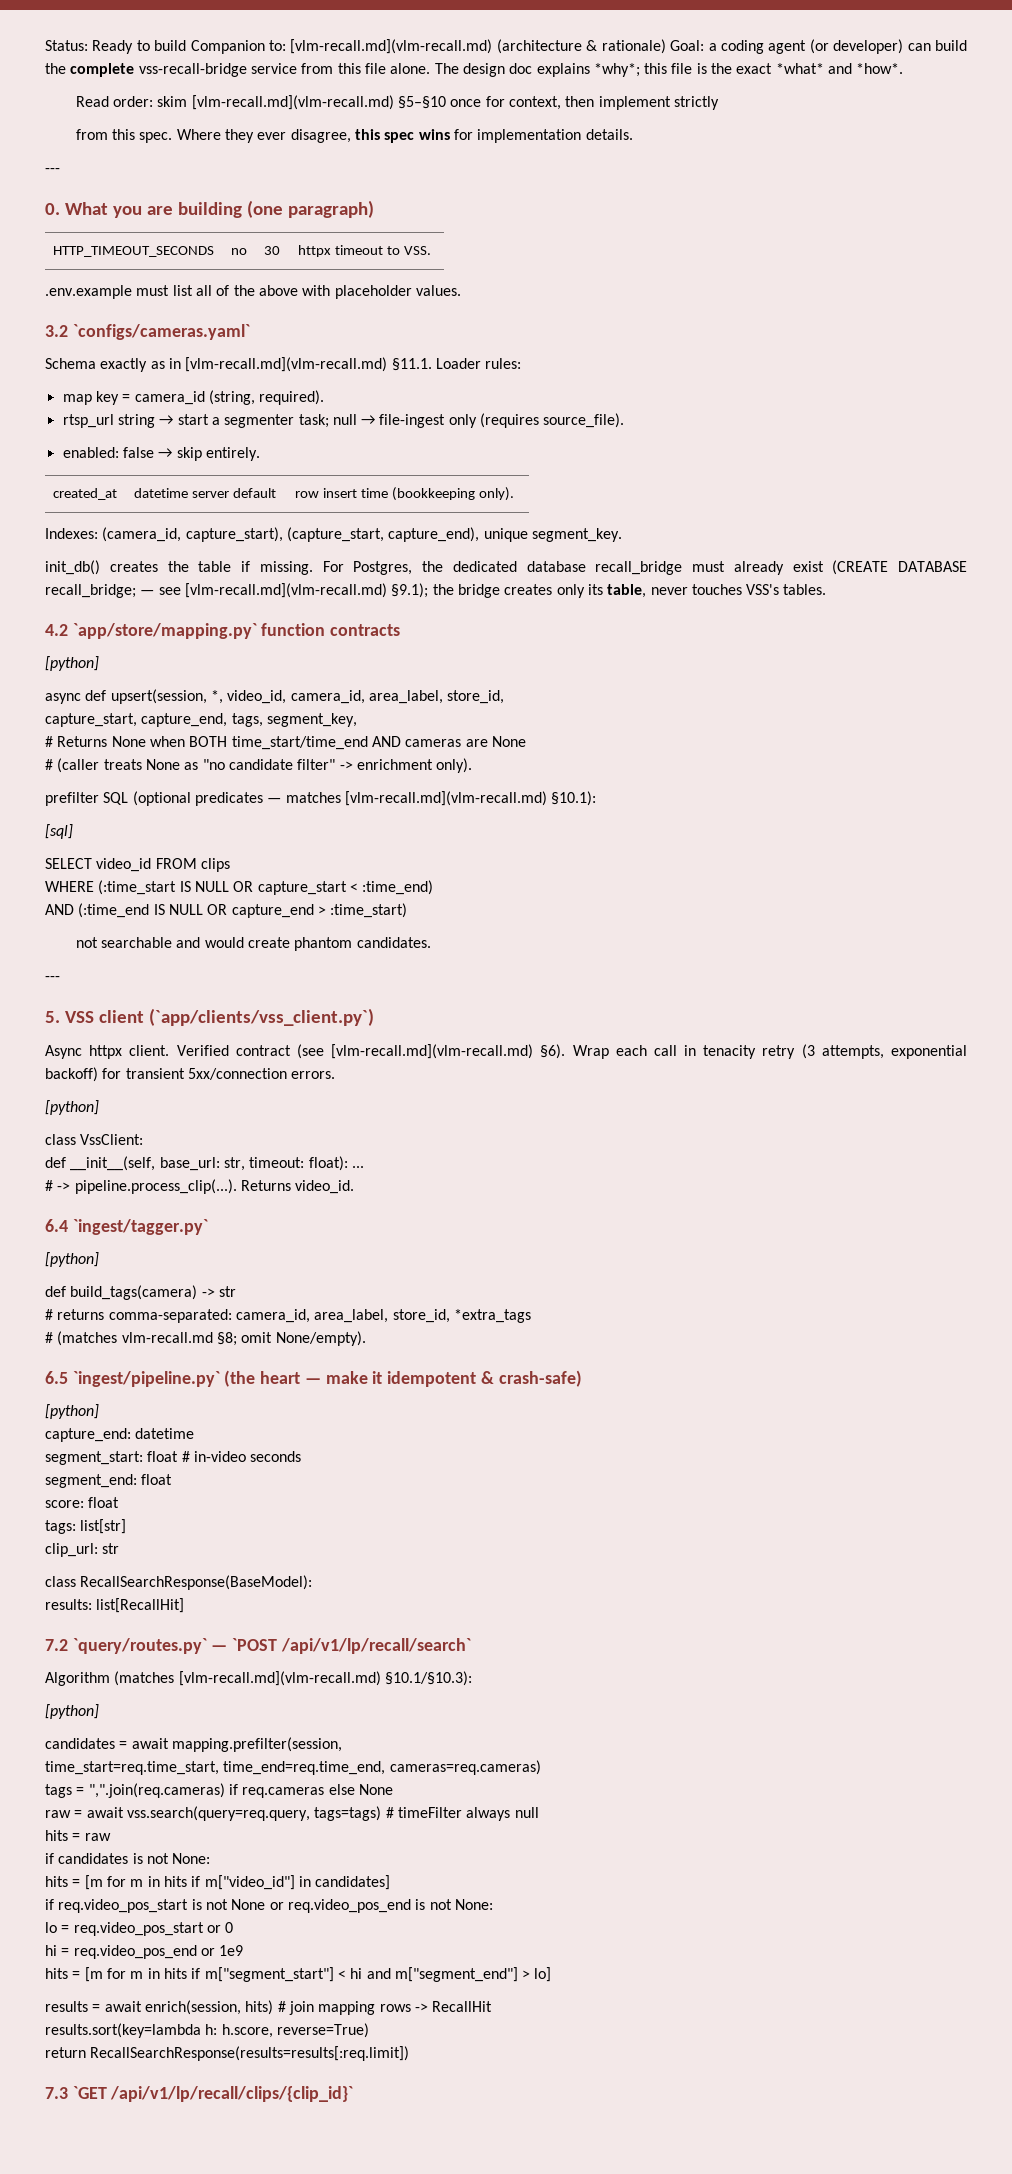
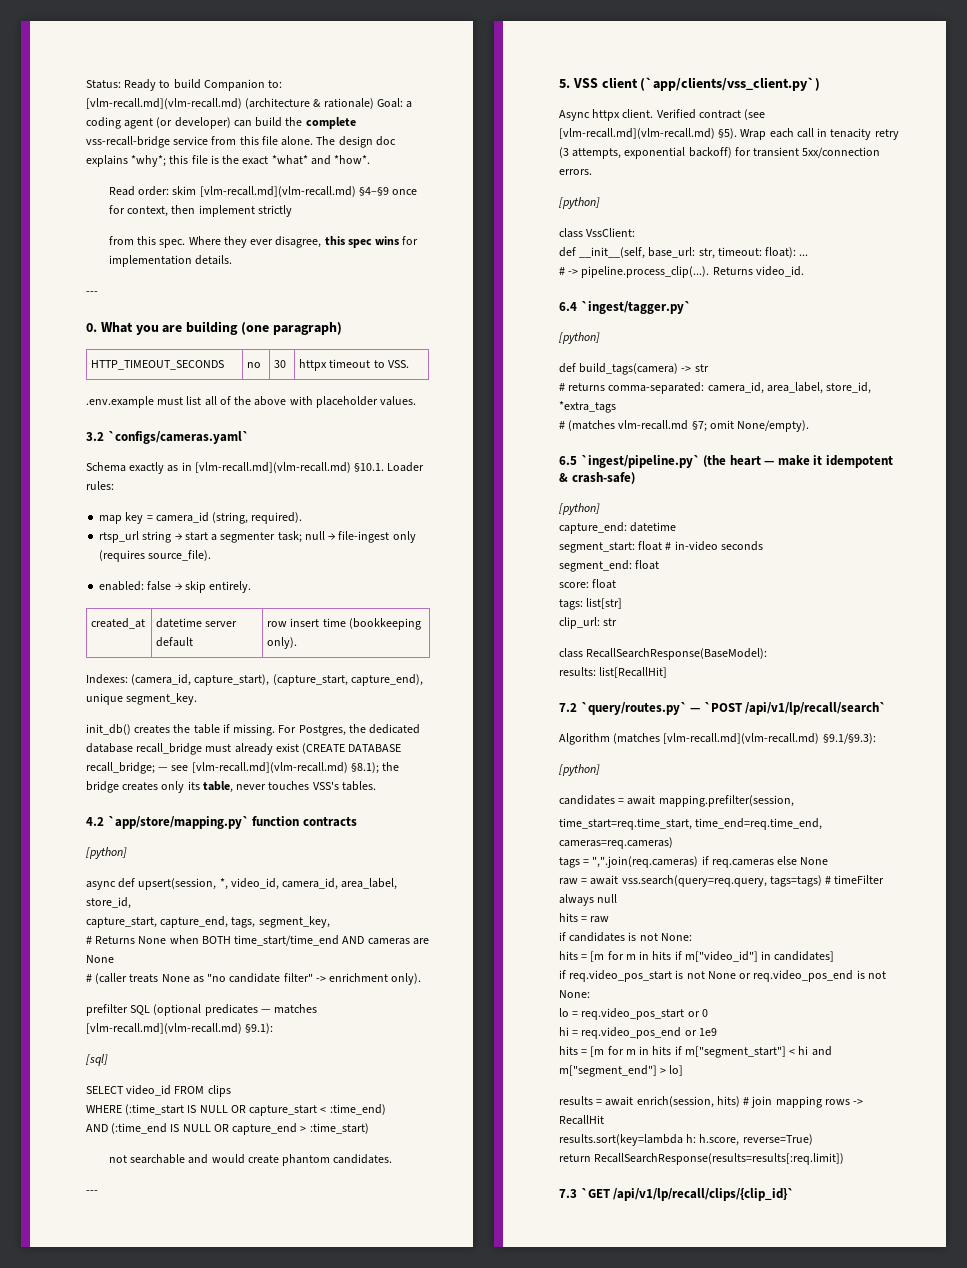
[398,96,447,109] §5–§10 -> [358,187,389,196] §4–§9
[391,358,432,371] §11.1. -> [354,463,385,472] §10.1.
[391,583,429,598] §9.1); -> [350,762,379,774] §8.1);
[551,791,597,806] §10.1): -> [245,1023,274,1034] §9.1):
[540,1044,566,1059] §6). -> [718,128,738,139] §5).
[216,1332,237,1346] §8; -> [691,421,707,432] §7;
[384,1671,472,1686] §10.1/§10.3): -> [822,733,876,744] §9.1/§9.3):

